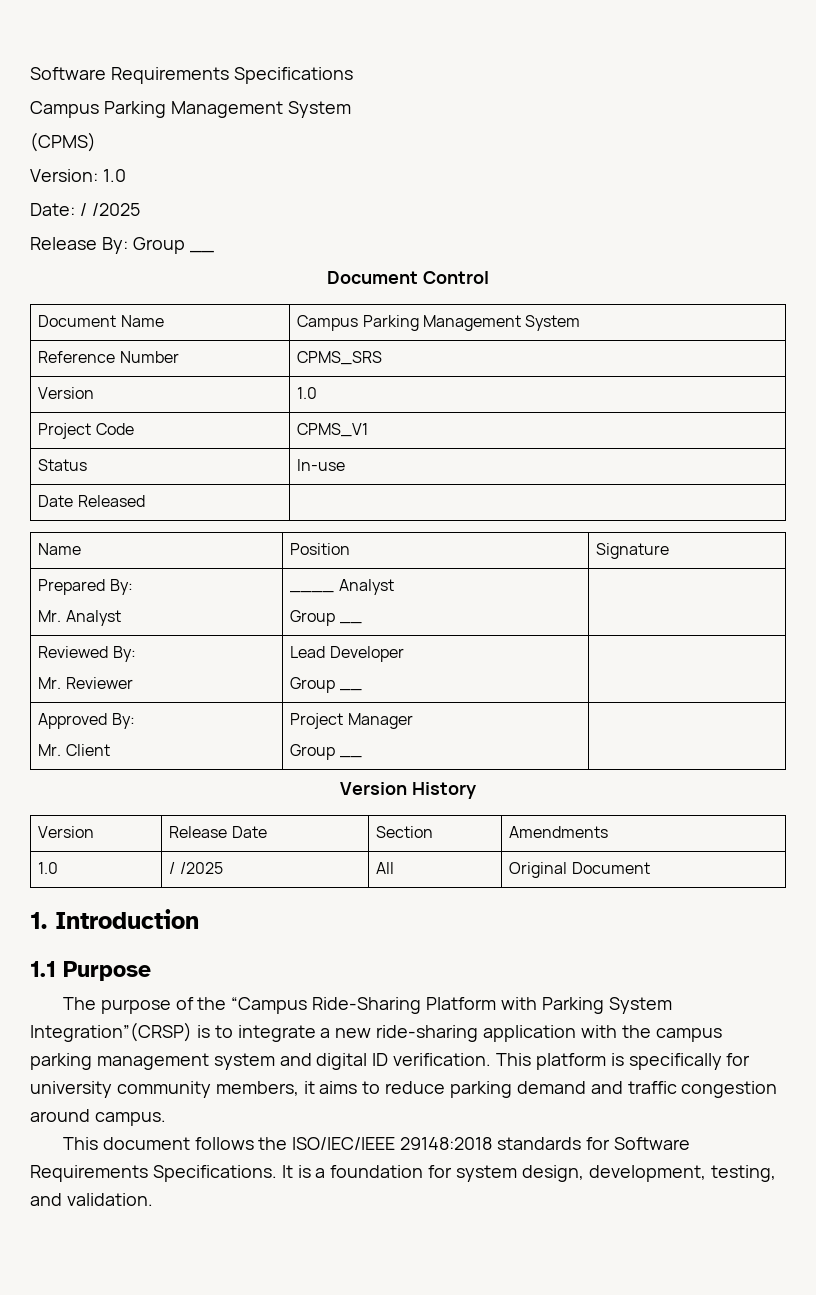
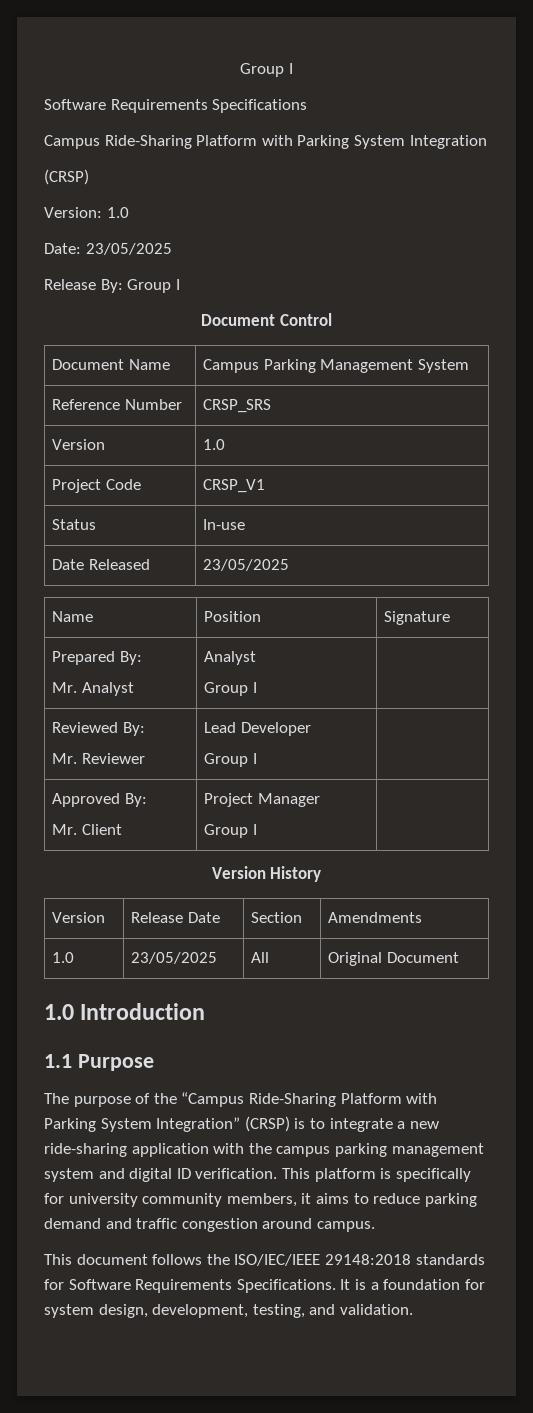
(30, 73) none -> [240,63,293,77] Group I //
[103,101,351,118] [30,132,96,152] Parking Management System // (CPMS) -> [104,135,487,149] [44,169,89,185] Ride-Sharing Platform with Parking System Integration // (CRSP)
[79,203,140,216] / /2025 -> [85,243,172,255] 23/05/2025
[189,250,214,253] __ -> [175,279,180,290] I
[297,351,383,365] CPMS_SRS -> [203,399,272,413] CRSP_SRS
[297,423,369,437] CPMS_V1 -> [203,479,266,493] CRSP_V1
(145, 501) none -> [203,559,290,571] 23/05/2025
[290,591,335,593] ____ -> (134, 689) none
[339,622,362,624] __ -> [252,682,257,693] I
[339,689,362,691] __ -> [252,753,257,764] I
[339,756,362,758] __ -> [252,824,257,835] I
[169,862,223,874] / /2025 -> [131,952,218,964] 23/05/2025
[30,912,47,929] 1. -> [44,1004,74,1020] 1.0
[30,1022,192,1042] Integration”(CRSP) -> [156,1116,290,1132] Integration” (CRSP)

